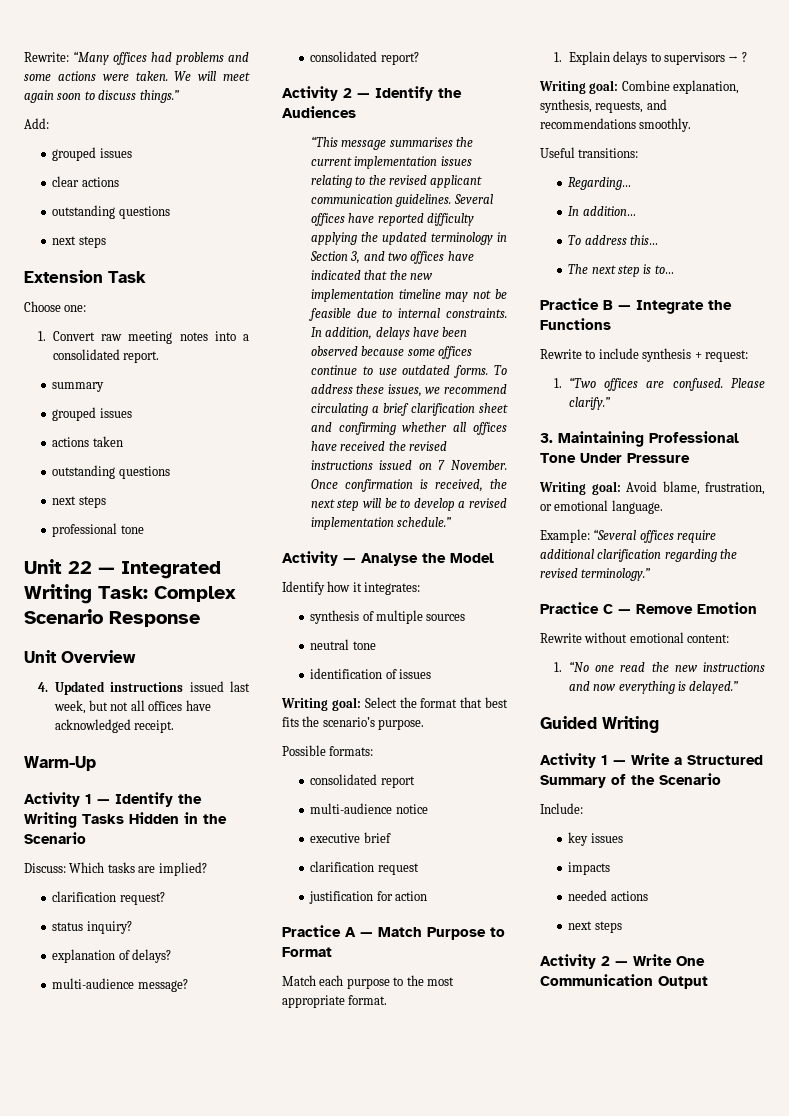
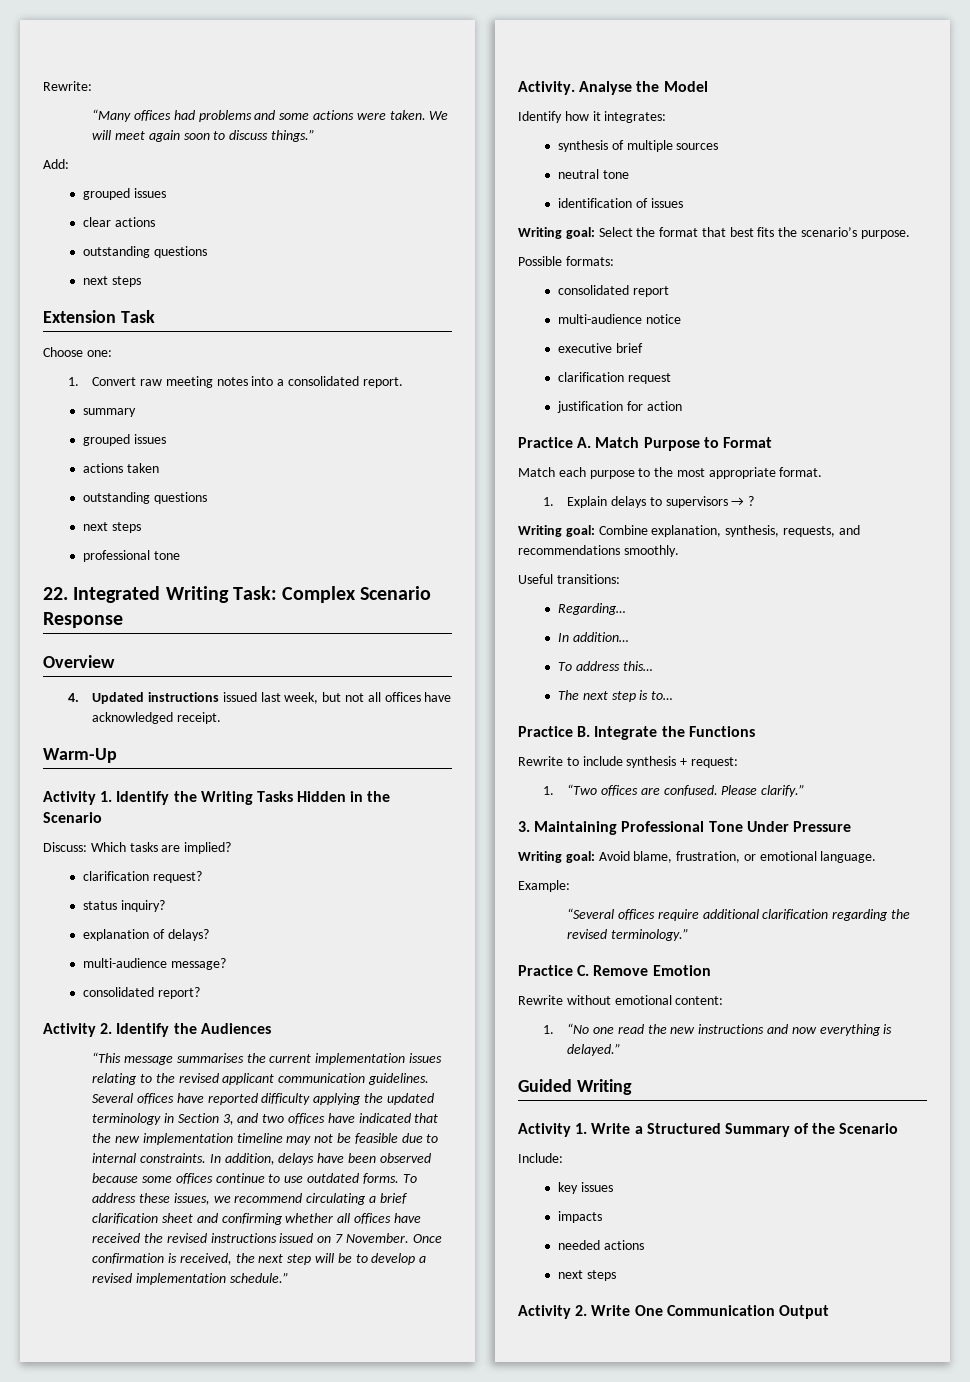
(69, 57) none -> (92, 86) //
[24,559,115,574] Unit 22 — -> [43,587,68,600] 22.
[24,650,57,663] Unit -> (123, 620) none
[85,794,110,804] 1 — -> [100,791,113,802] 1.
[343,88,370,98] 2 — -> [100,1023,113,1034] 2.
[282,551,356,566] Activity — -> [518,81,575,95] Activity.
[345,927,373,937] A — -> [577,437,592,448] A.
[603,300,631,310] B — -> [577,726,591,737] B.
(590, 536) none -> (570, 886) //
[603,604,631,614] C — -> [577,965,590,976] C.
[601,755,626,765] 1 — -> [575,1123,588,1134] 1.
[601,956,628,966] 2 — -> [575,1305,588,1316] 2.

